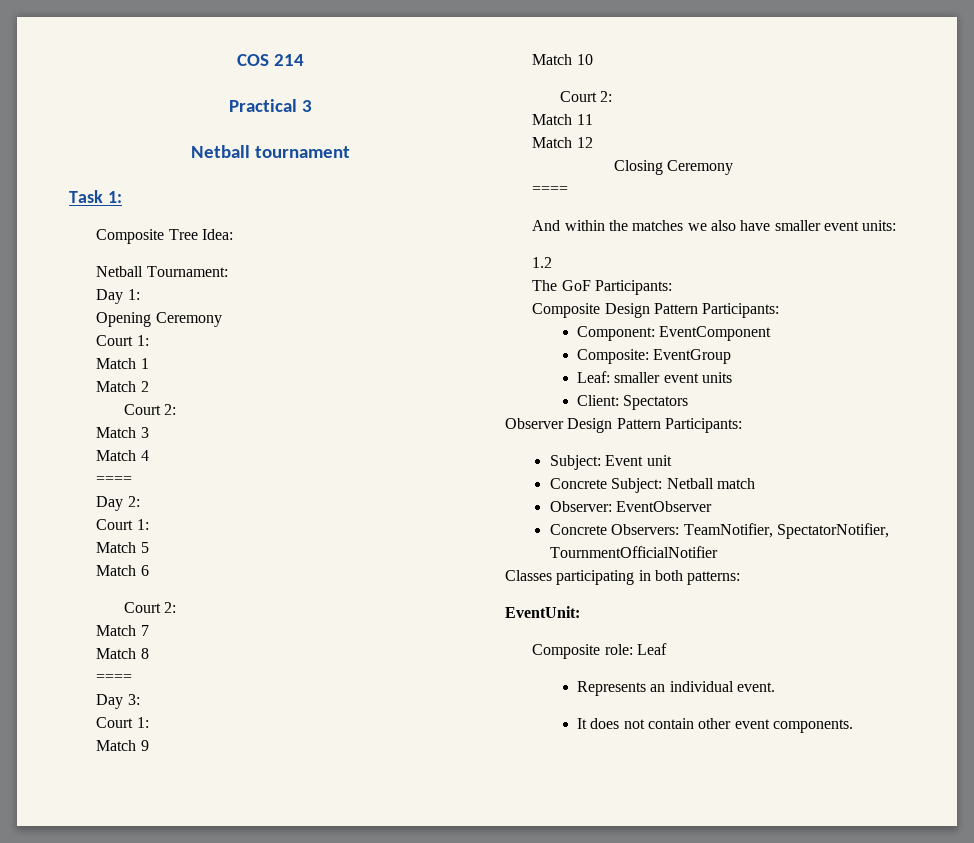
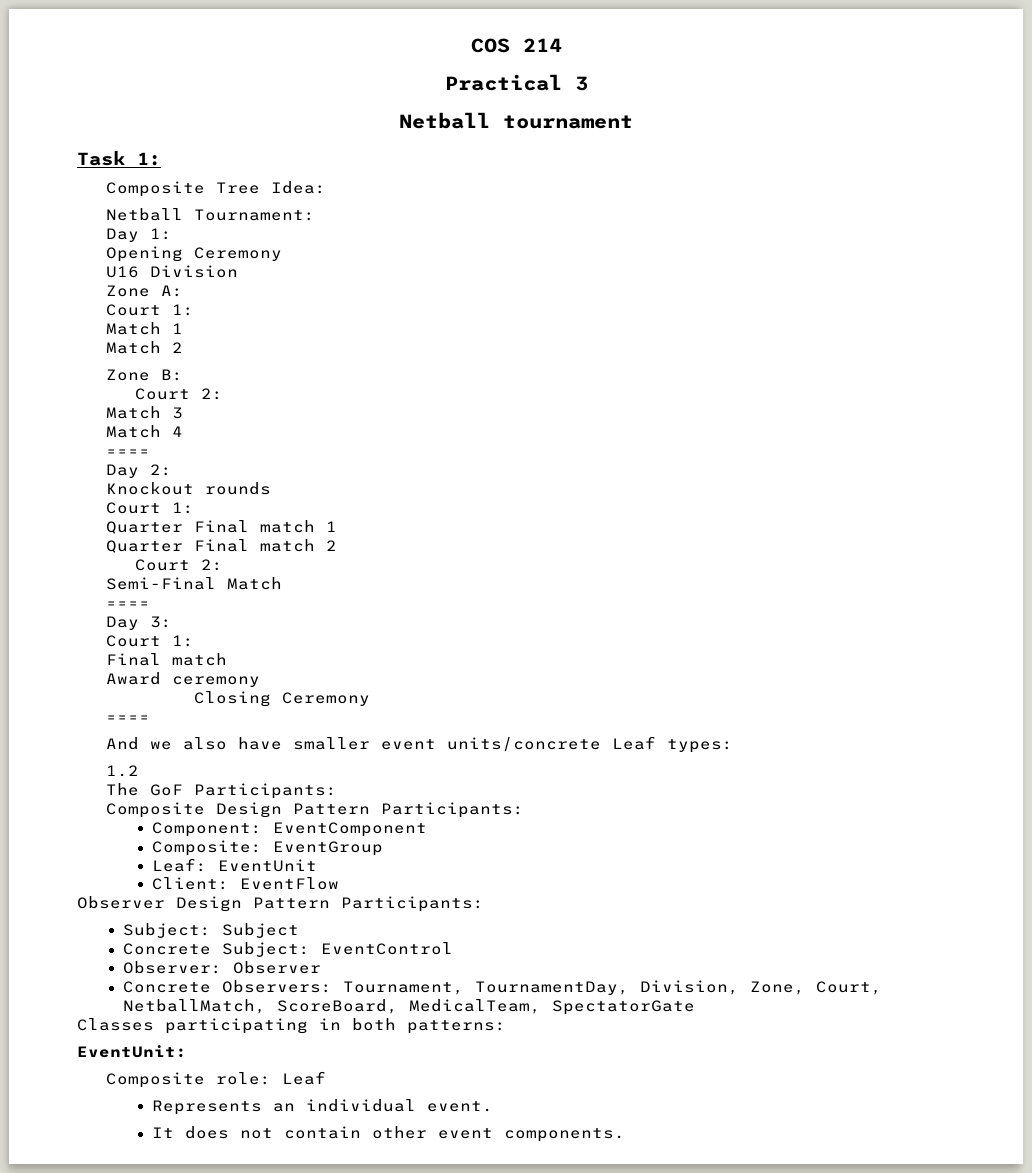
(222, 319) none -> [106,265,239,278] [106,285,184,297] // U16 Division // Zone A:
(149, 386) none -> [106,369,184,381] // Zone B:
[96,519,149,530] [96,542,149,553] [96,565,149,576] [123,602,176,613] [96,625,149,636] [96,648,149,659] // Court 1: // Match 5 // Match 6 // Court 2: // Match 7 // Match 8 -> [106,482,272,495] [106,502,195,514] [106,520,338,534] [106,539,338,553] [135,559,224,571] [106,577,283,590] // Knockout rounds // Court 1: // Quarter Final match 1 // Quarter Final match 2 // Court 2: // Semi-Final Match
[96,740,149,751] [532,54,593,65] [559,91,612,102] [532,114,593,125] [532,137,593,148] Match 9 // Match 10 // Court 2: // Match 11 // Match 12 -> [106,653,228,666] [106,672,261,687] Final match // Award ceremony
[564,220,684,231] within the matches -> (140, 743) none
[862,220,897,231] units: -> [447,736,734,753] units/concrete Leaf types:
[614,372,733,383] smaller event units -> [217,859,317,872] EventUnit
[623,395,689,410] Spectators -> [239,877,339,890] EventFlow
[605,455,672,466] Event unit -> [221,923,299,938] Subject
[666,478,755,489] Netball match -> [320,942,453,955] EventControl
[616,501,713,512] EventObserver -> [232,961,321,974] Observer
[683,523,889,539] [549,546,718,558] TeamNotifier, SpectatorNotifier, TournmentOfficialNotifier -> [342,980,882,995] [122,999,695,1015] Tournament, TournamentDay, Division, Zone, Court, NetballMatch, ScoreBoard, MedicalTeam, SpectatorGate

